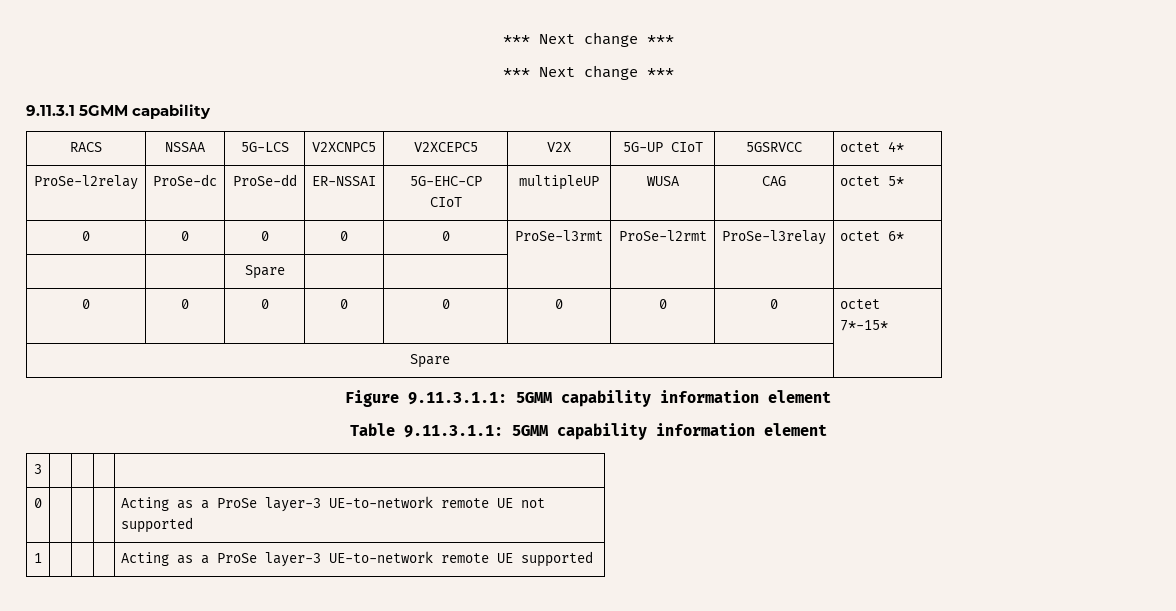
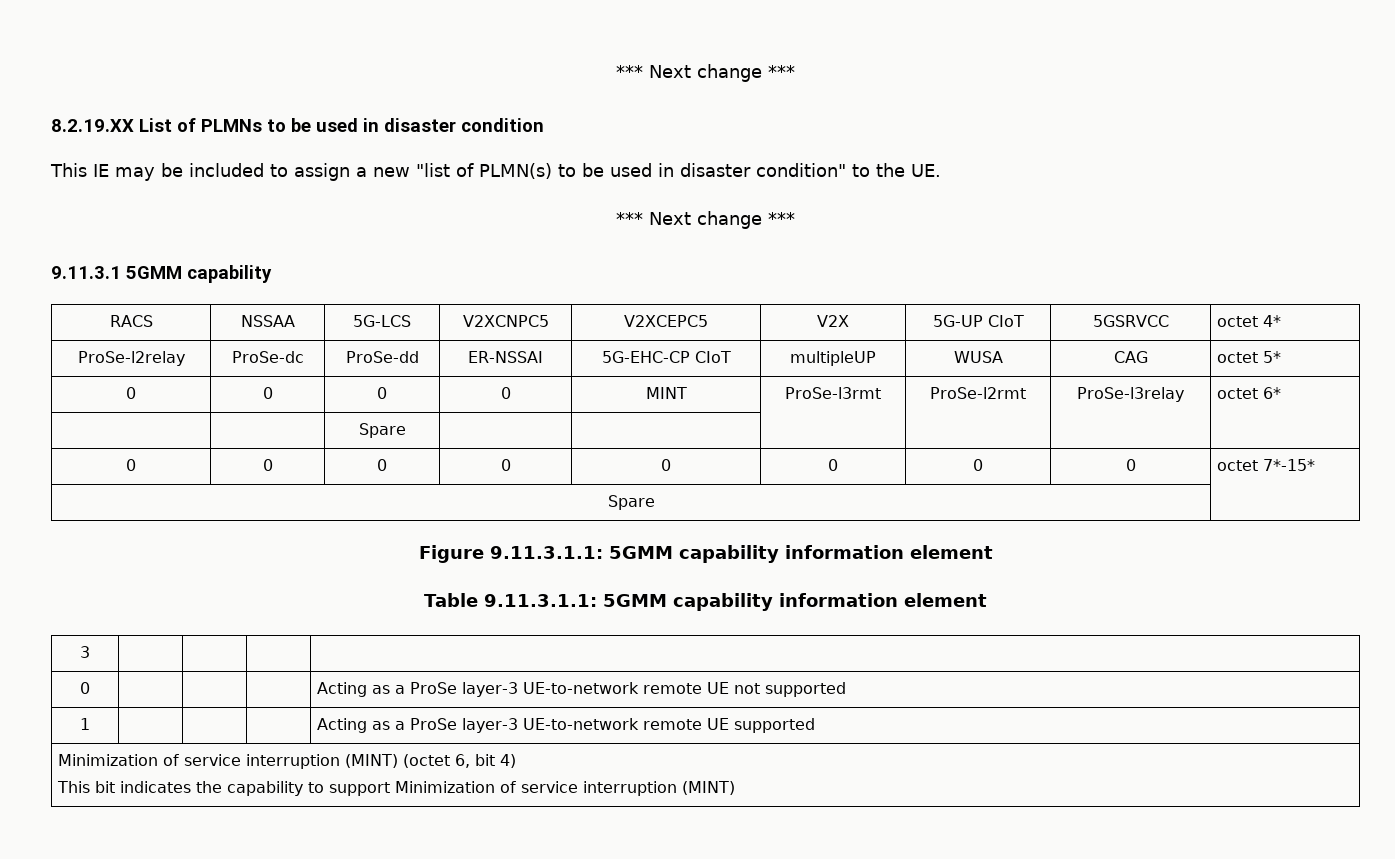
[502,32,674,47] *** Next change *** -> [616,64,795,82] [51,118,544,132] [50,163,941,181] *** Next change *** // 8.2.19.XX List of PLMNs to be used in disaster condition // This IE may be included to assign a new "list of PLMN(s) to be used in disaster condition" to the UE.
[441,231,450,241] 0 -> [645,387,687,399] MINT
(594, 559) none -> [58,754,517,769] [57,781,736,796] // Minimization of service interruption (MINT) (octet 6, bit 4) // This bit indicates the capability to support Minimization of service interruption (MINT)

